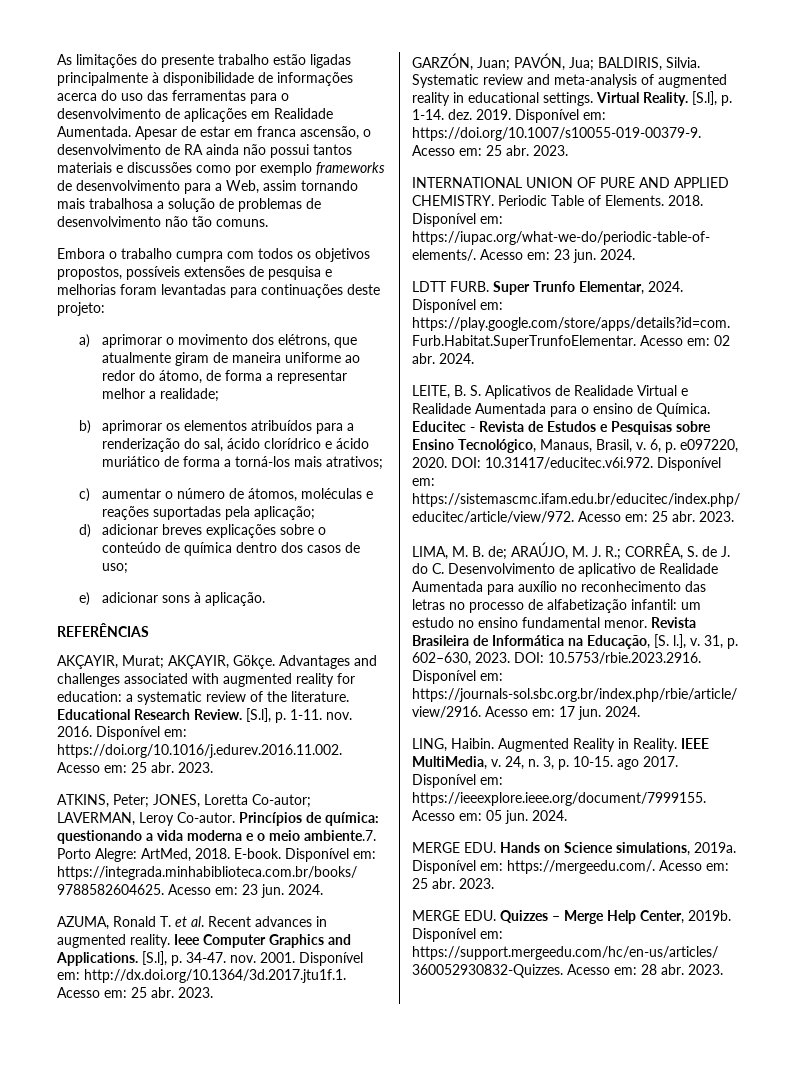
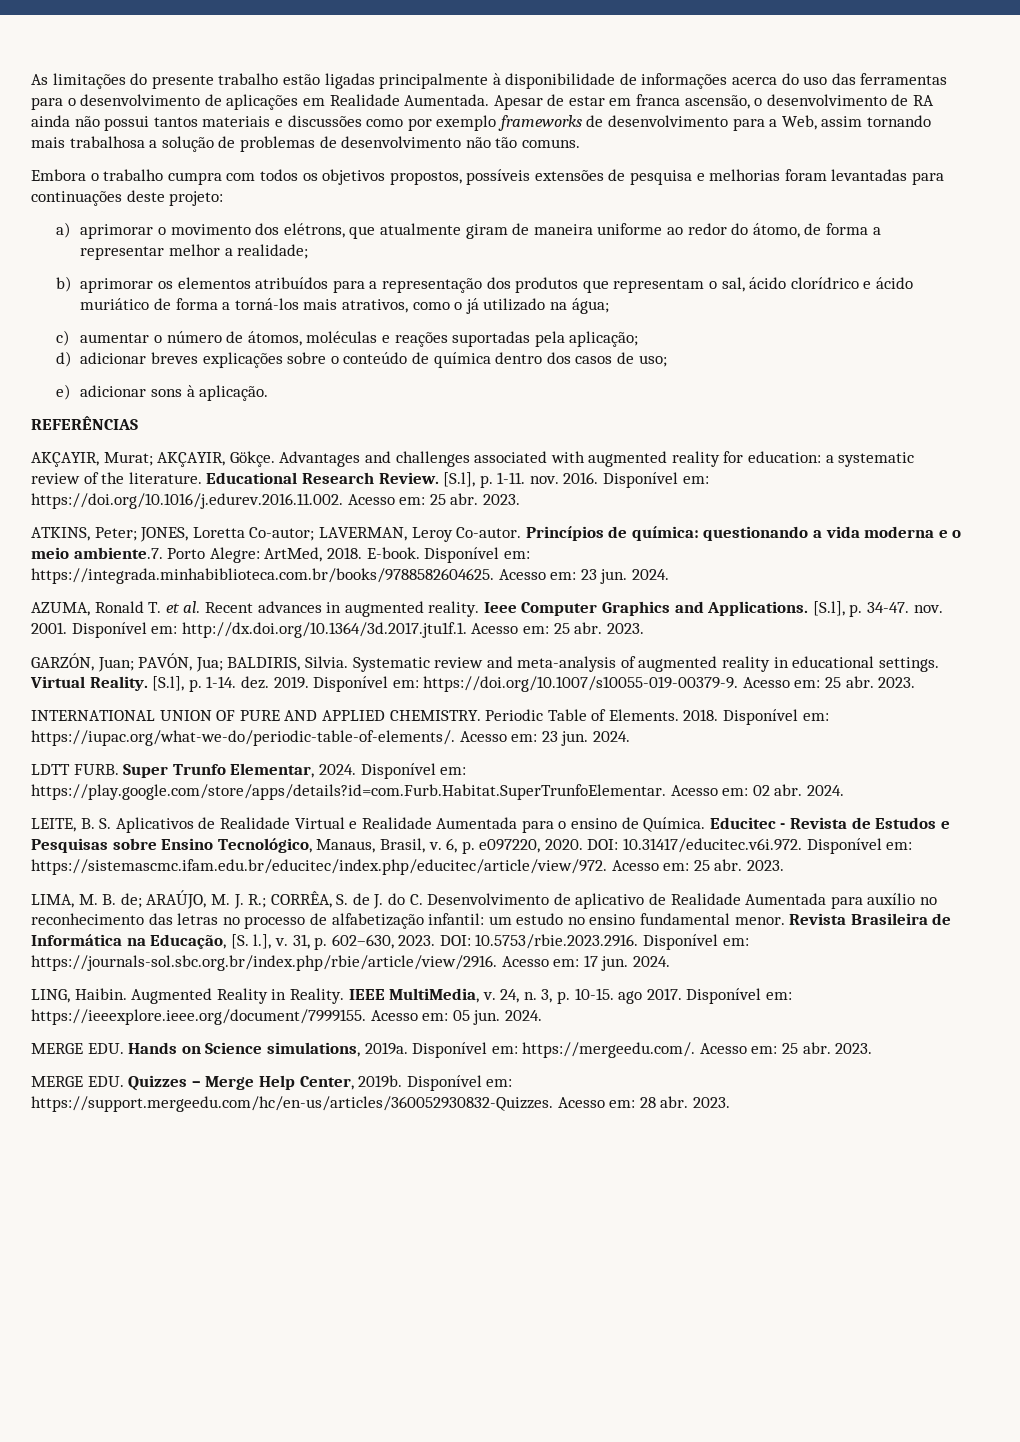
[101,438,200,452] renderização do -> [382,277,717,293] representação dos produtos que representam o
[325,456,383,470] atrativos; -> [342,298,609,314] atrativos, como o já utilizado na água;

